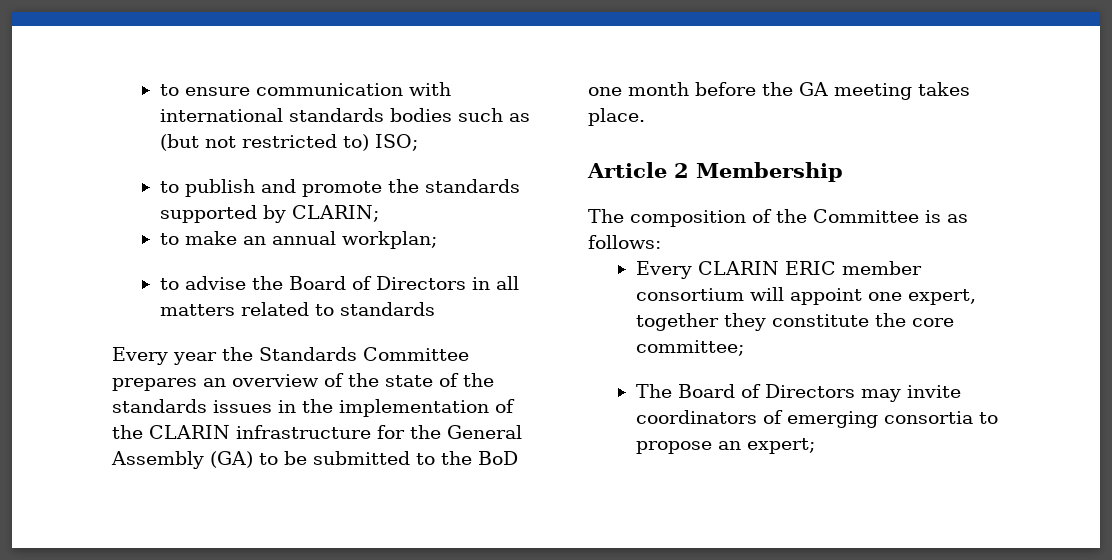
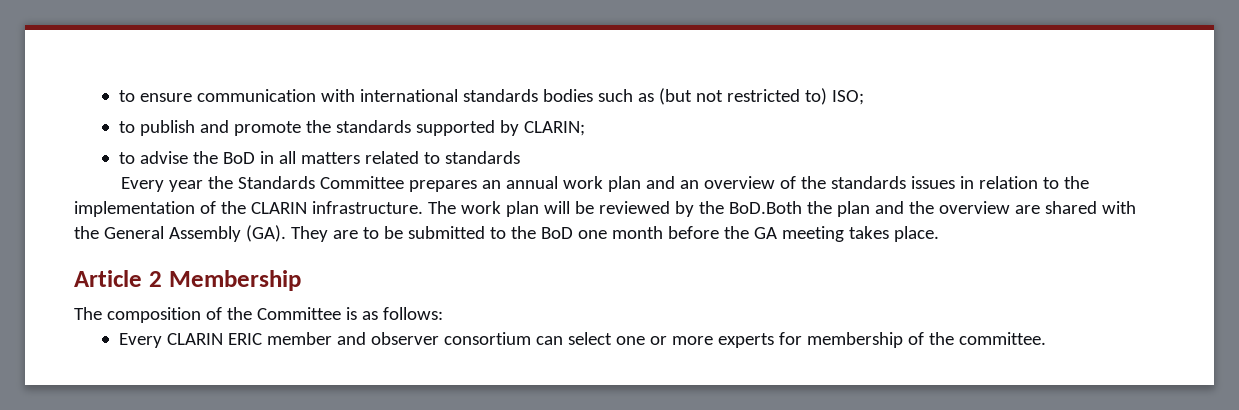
[159,231,437,249] // to make an annual workplan; -> (585, 128) none
[288,276,466,290] Board of Directors -> [223,152,256,164] BoD
[232,373,433,387] overview of the state -> [506,176,776,192] annual work plan and an overview
(296, 406) none -> [978,176,1059,189] relation to
[236,425,522,439] [111,451,253,469] infrastructure for the General Assembly (GA) -> [311,201,1136,217] [74,225,358,242] infrastructure. The work plan will be reviewed by the BoD.Both the plan and the overview are shared with the General Assembly (GA). They are
[635,287,976,305] [635,313,954,331] [635,340,744,356] [635,384,961,402] [635,410,998,428] [635,438,815,454] consortium will appoint one expert, together they constitute the core committee; // The Board of Directors may invite coordinators of emerging consortia to propose an expert; -> [336,332,1046,348] and observer consortium can select one or more experts for membership of the committee.

